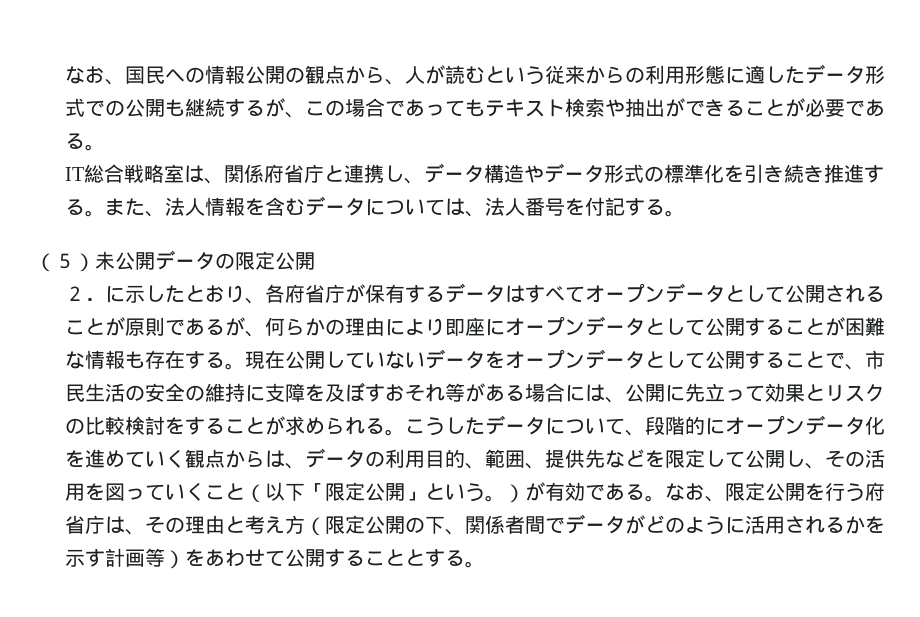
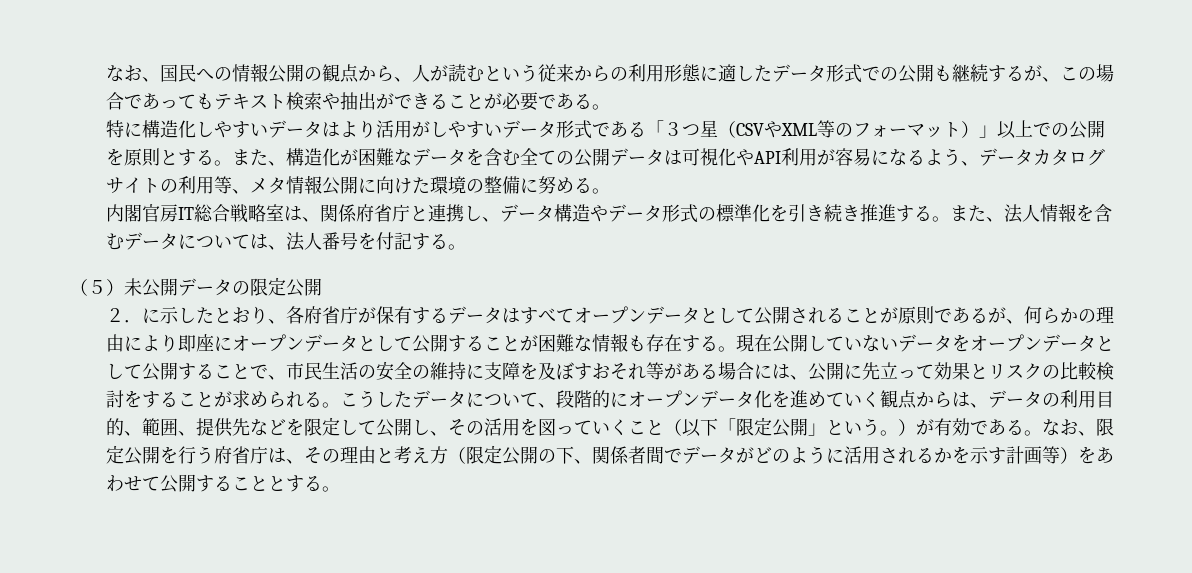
(105, 147) none -> [105,120,1105,139] [105,148,1105,167] [105,175,610,195] [105,204,178,222] 特に構造化しやすいデータはより活用がしやすいデータ形式である「３つ星（CSVやXML等のフォーマット）」以上での公開を原則とする。また、構造化が困難なデータを含む全ての公開データは可視化やAPI利用が容易になるよう、データカタログサイトの利用等、メタ情報公開に向けた環境の整備に努める。 // 内閣官房

